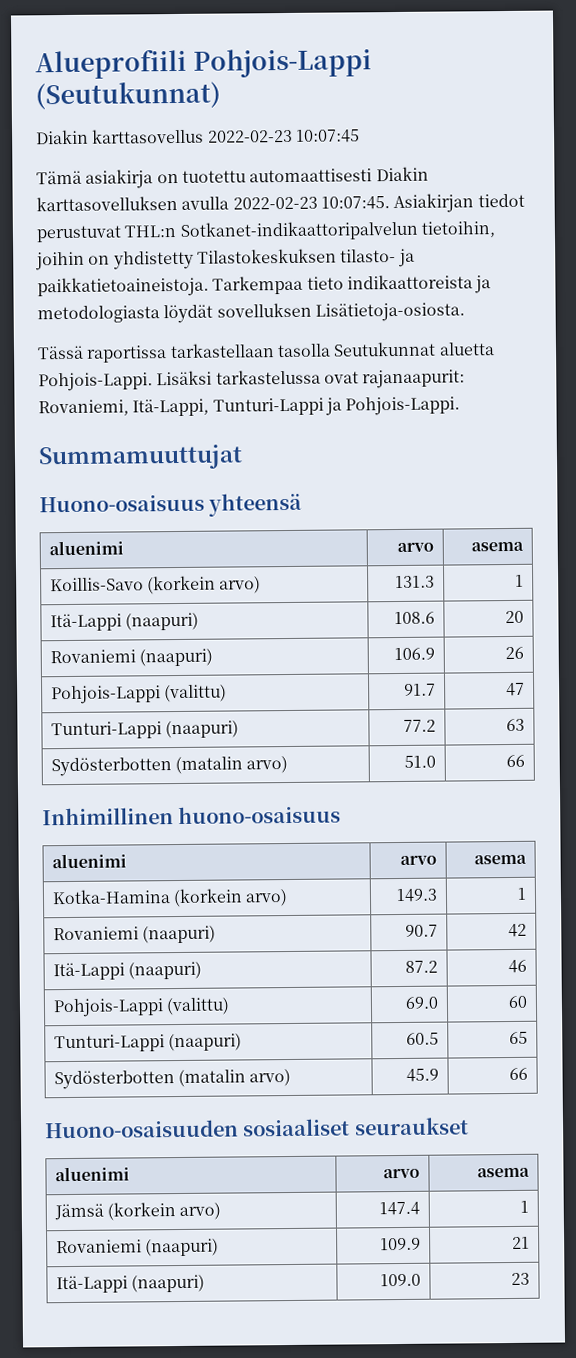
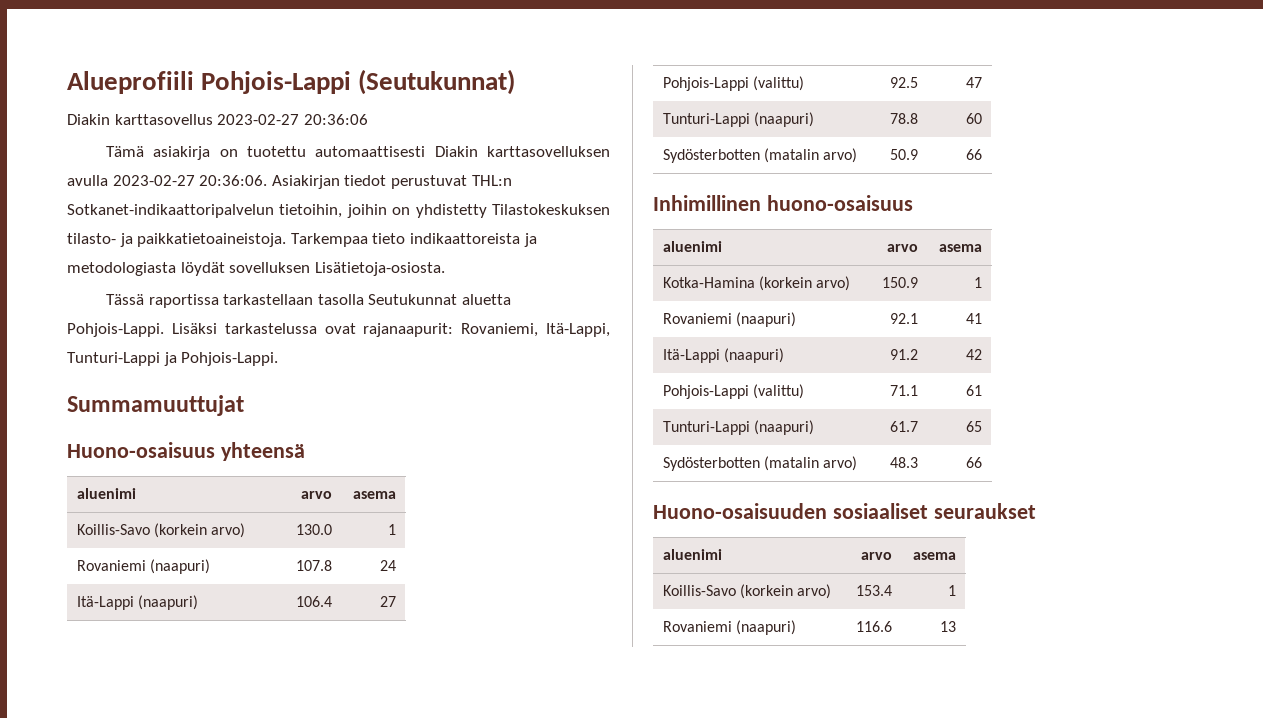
[207,129,360,143] 2022-02-23 10:07:45 -> [217,114,368,125] 2023-02-27 20:36:06
[232,196,390,210] 2022-02-23 10:07:45. -> [112,175,268,186] 2023-02-27 20:36:06.
[395,575,436,589] [515,574,525,587] [49,612,200,632] [394,611,436,625] [505,610,525,624] [49,648,214,667] [394,647,436,661] [505,646,525,660] [50,684,228,705] [404,683,437,696] 131.3 | 1 // Itä-Lappi (naapuri) | 108.6 | 20 // Rovaniemi (naapuri) | 106.9 | 26 // Pohjois-Lappi (valittu) | 91.7 -> [296,524,333,535] [388,524,397,535] [76,559,211,574] [296,560,333,571] [380,560,397,571] [76,595,199,610] [296,596,333,607] [380,596,397,607] [662,76,805,91] [890,77,919,88] 130.0 | 1 // Rovaniemi (naapuri) | 107.8 | 24 // Itä-Lappi (naapuri) | 106.4 | 27 // Pohjois-Lappi (valittu) | 92.5
[403,719,437,732] [506,718,526,732] [50,755,289,777] [404,755,437,768] 77.2 | 63 // Sydösterbotten (matalin arvo) | 51.0 -> [890,113,919,124] [966,113,983,124] [662,148,858,163] [890,149,919,160] 78.8 | 60 // Sydösterbotten (matalin arvo) | 50.9
[396,888,439,903] [517,887,528,900] [52,925,217,944] [405,924,439,937] [508,923,528,938] [52,961,203,981] [405,960,439,973] [508,959,528,974] [52,997,231,1018] [405,996,439,1009] [508,995,528,1009] [53,1033,243,1053] [406,1032,440,1045] 149.3 | 1 // Rovaniemi (naapuri) | 90.7 | 42 // Itä-Lappi (naapuri) | 87.2 | 46 // Pohjois-Lappi (valittu) | 69.0 | 60 // Tunturi-Lappi (naapuri) | 60.5 -> [882,277,919,288] [974,277,983,288] [662,312,797,327] [890,313,919,324] [966,313,983,324] [662,348,785,363] [890,349,919,360] [966,349,983,360] [662,384,805,399] [890,385,919,396] [966,385,983,396] [662,420,815,435] [890,421,919,432] 150.9 | 1 // Rovaniemi (naapuri) | 92.1 | 41 // Itä-Lappi (naapuri) | 91.2 | 42 // Pohjois-Lappi (valittu) | 71.1 | 61 // Tunturi-Lappi (naapuri) | 61.7
[406,1068,440,1082] 45.9 -> [890,457,919,468] 48.3
[53,1202,222,1221] [379,1201,421,1216] [520,1200,530,1213] [55,1238,220,1257] [380,1237,422,1251] [512,1236,531,1249] [55,1274,206,1294] [380,1273,422,1287] [511,1272,531,1285] Jämsä (korkein arvo) | 147.4 | 1 // Rovaniemi (naapuri) | 109.9 | 21 // Itä-Lappi (naapuri) | 109.0 | 23 -> [662,584,832,599] [856,585,893,596] [948,585,957,596] [662,620,797,635] [856,621,893,632] [940,621,957,632] Koillis-Savo (korkein arvo) | 153.4 | 1 // Rovaniemi (naapuri) | 116.6 | 13

